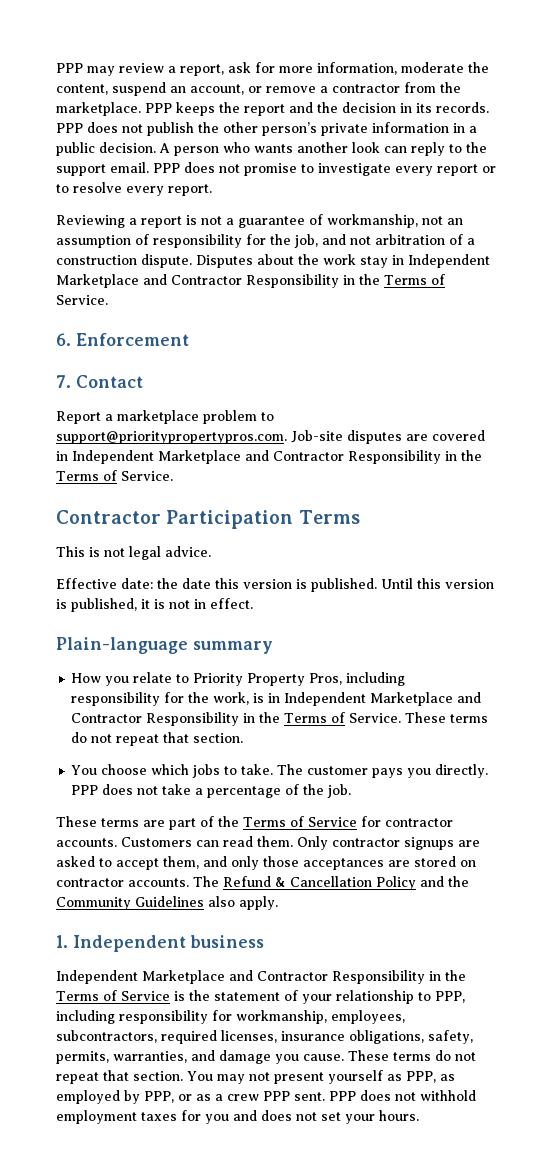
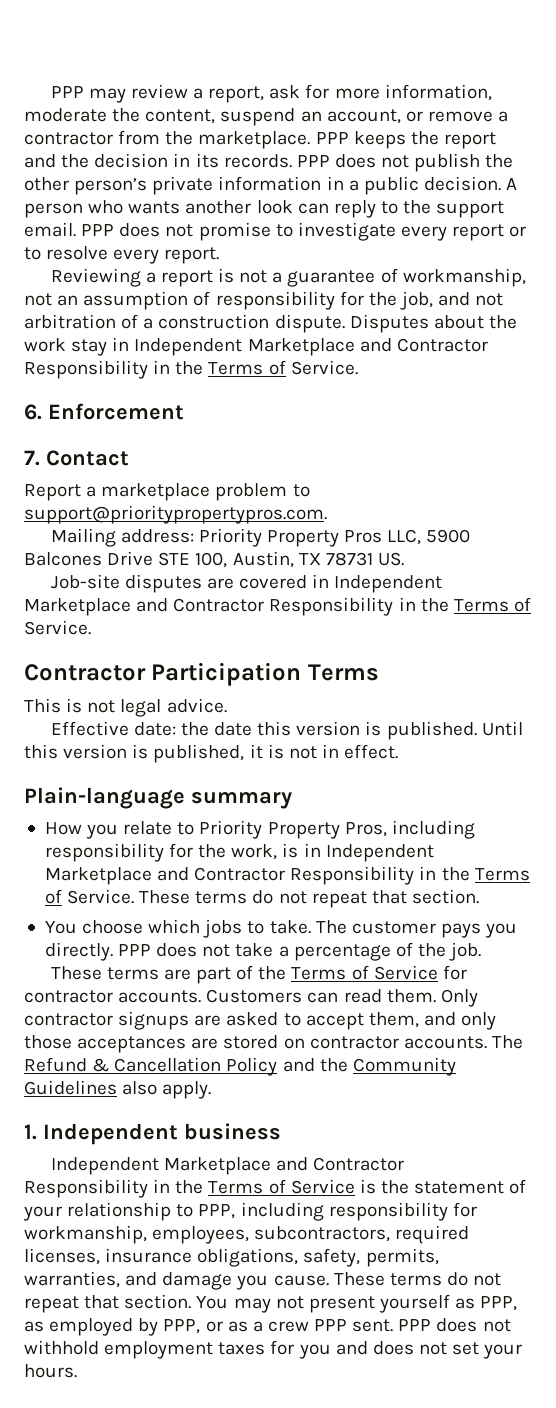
(287, 437) none -> [50,528,471,547] [24,551,404,568] // Mailing address: Priority Property Pros LLC, 5900 Balcones Drive STE 100, Austin, TX 78731 US. //

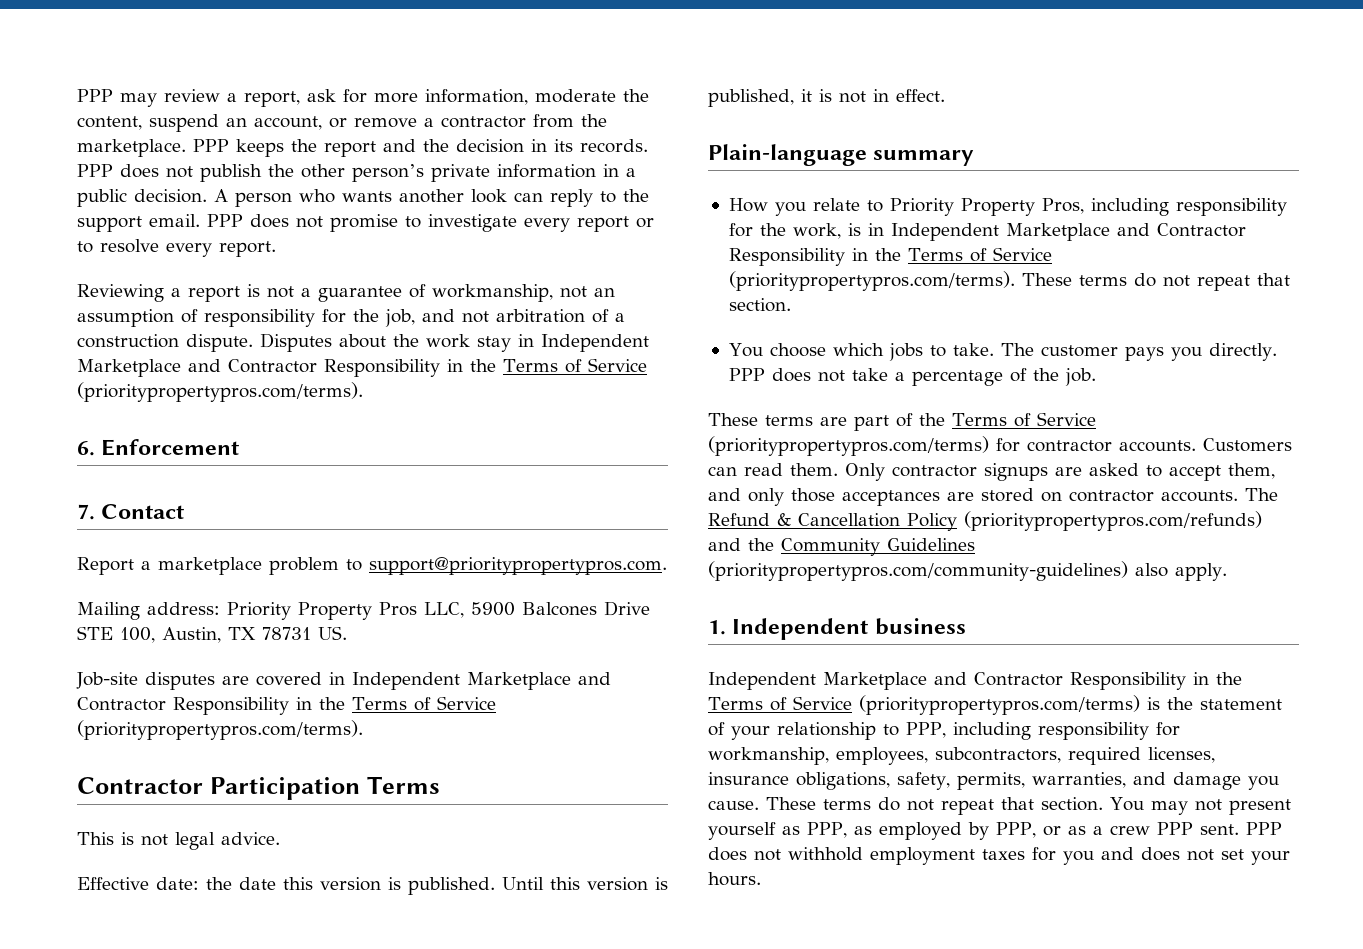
[290,360,358,375] Service. -> [587,358,647,372] [77,382,363,402] Service (prioritypropertypros.com/terms).
[24,620,91,635] Service. -> [436,696,496,710] [77,720,363,740] Service (prioritypropertypros.com/terms).
[67,889,135,904] Service. -> [992,247,1052,261] [728,271,1015,291] Service (prioritypropertypros.com/terms).
(438, 972) none -> [708,436,989,456] (prioritypropertypros.com/terms)
(278, 1066) none -> [964,511,1262,531] (prioritypropertypros.com/refunds)
(117, 1087) none -> [708,561,1128,581] (prioritypropertypros.com/community-guidelines)
(355, 1186) none -> [858,695,1140,715] (prioritypropertypros.com/terms)

